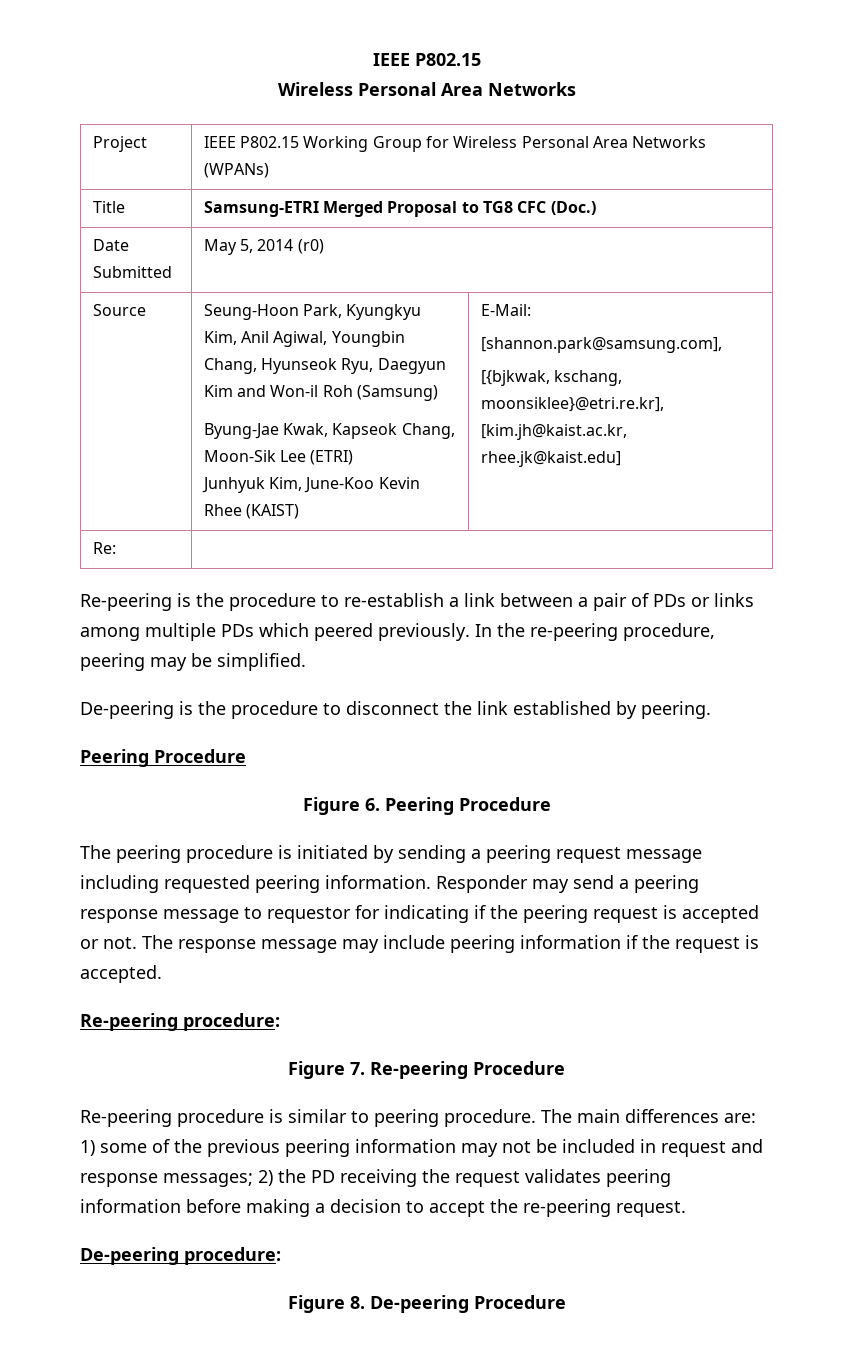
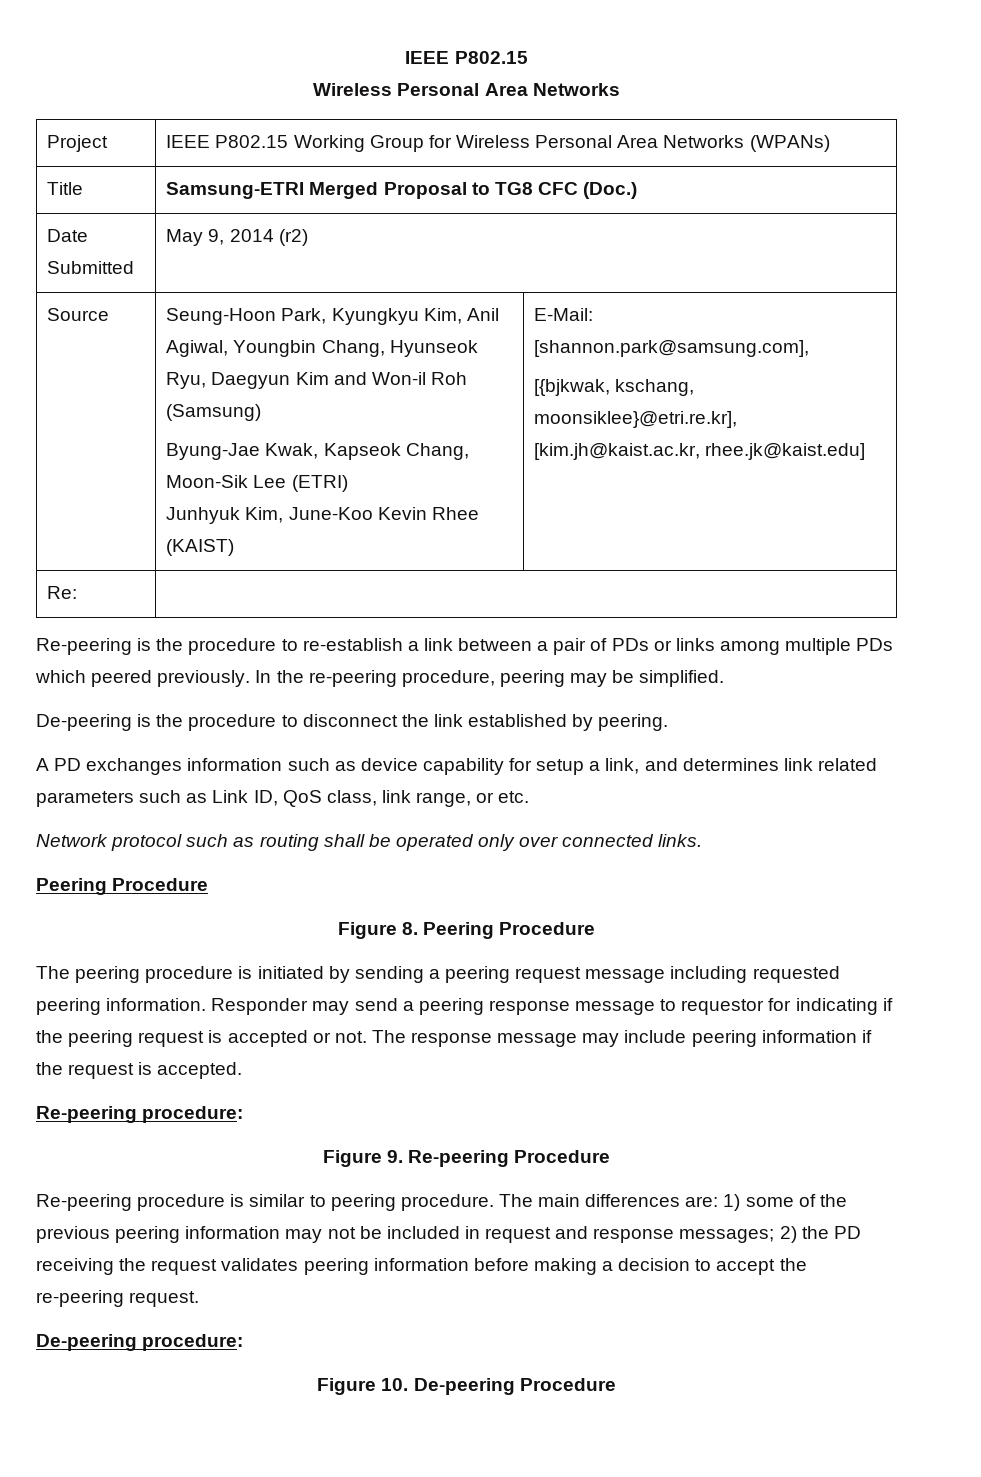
[240,239,324,254] 5, 2014 (r0) -> [208,229,308,246] 9, 2014 (r2)
(711, 710) none -> [36,758,877,775] [36,790,530,807] [36,834,703,851] // A PD exchanges information such as device capability for setup a link, and determines link related parameters such as Link ID, QoS class, link range, or etc. // Network protocol such as routing shall be operated only over connected links.
[364,798,380,811] 6. -> [401,922,418,935] 8.
[350,1062,365,1075] 7. -> [386,1150,403,1163] 9.
[349,1296,365,1309] 8. -> [381,1378,409,1391] 10.

